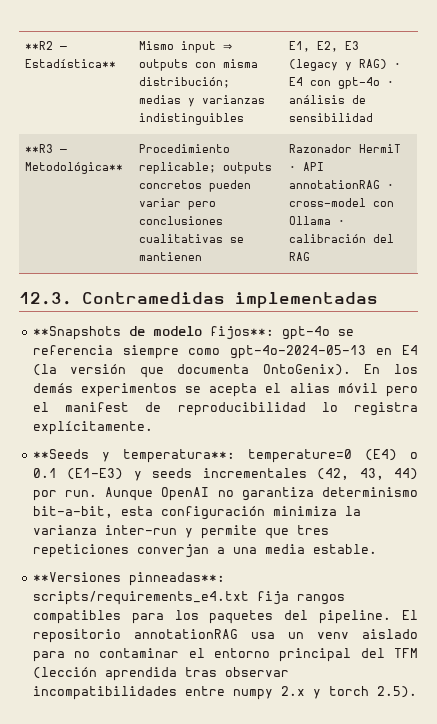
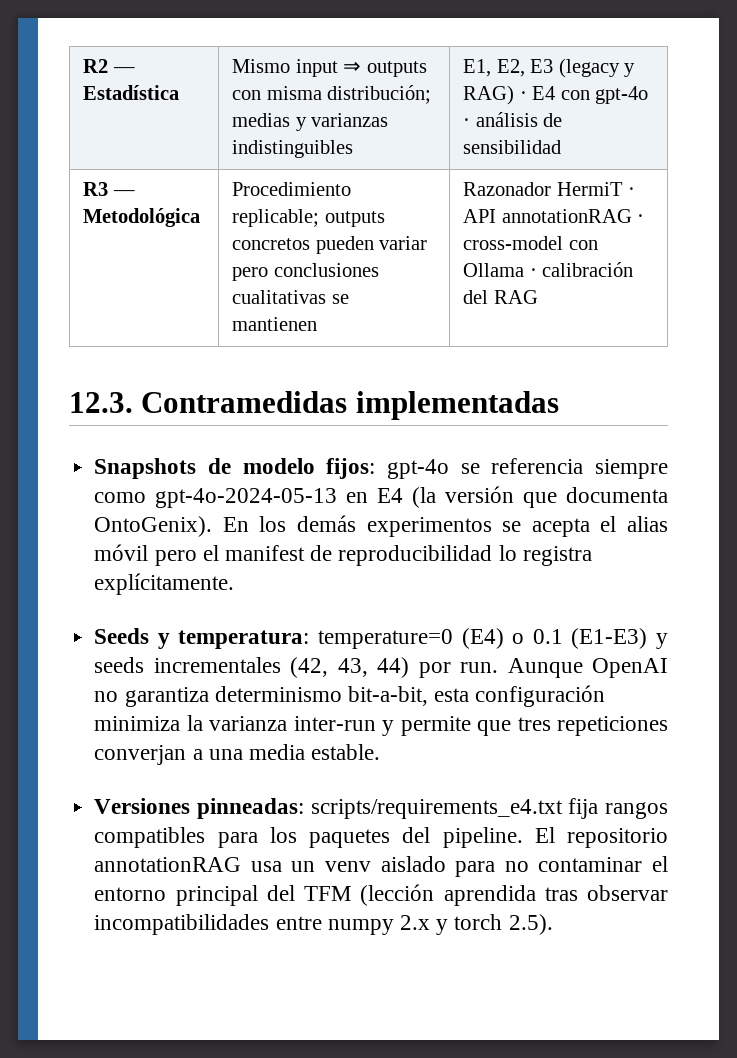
[25,41,68,50] [25,59,117,68] **R2 — Estadística** -> [83,59,135,73] [83,85,180,100] R2 — Estadística
[25,144,68,153] [25,162,124,174] **R3 — Metodológica** -> [83,182,135,196] [83,208,201,227] R3 — Metodológica
[32,326,121,340] **Snapshots -> [94,458,197,479] Snapshots
[209,326,274,340] fijos**: -> [326,458,376,479] fijos:
[32,449,235,463] **Seeds y temperatura**: -> [94,628,310,649] Seeds y temperatura:
[32,572,225,586] **Versiones pinneadas**: -> [94,798,304,819] Versiones pinneadas:

